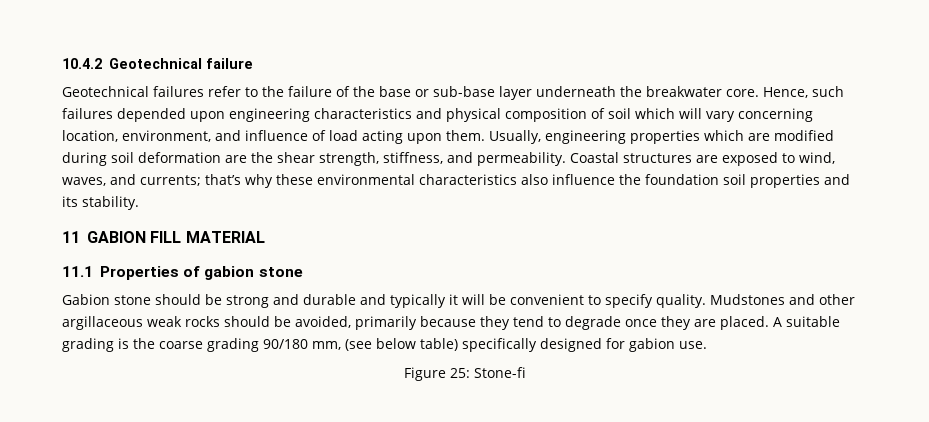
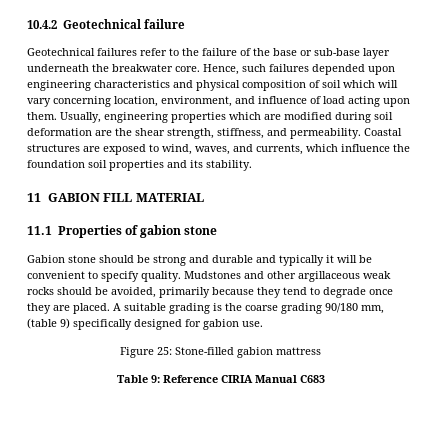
[140,174,548,188] currents; that’s why these environmental characteristics also -> [256,144,338,155] currents, which
[345,338,458,351] (see below table) -> [27,318,70,329] (table 9)
[473,367,526,378] Stone-fi -> [175,347,321,358] [116,375,325,383] Stone-filled gabion mattress // Table 9: Reference CIRIA Manual C683

